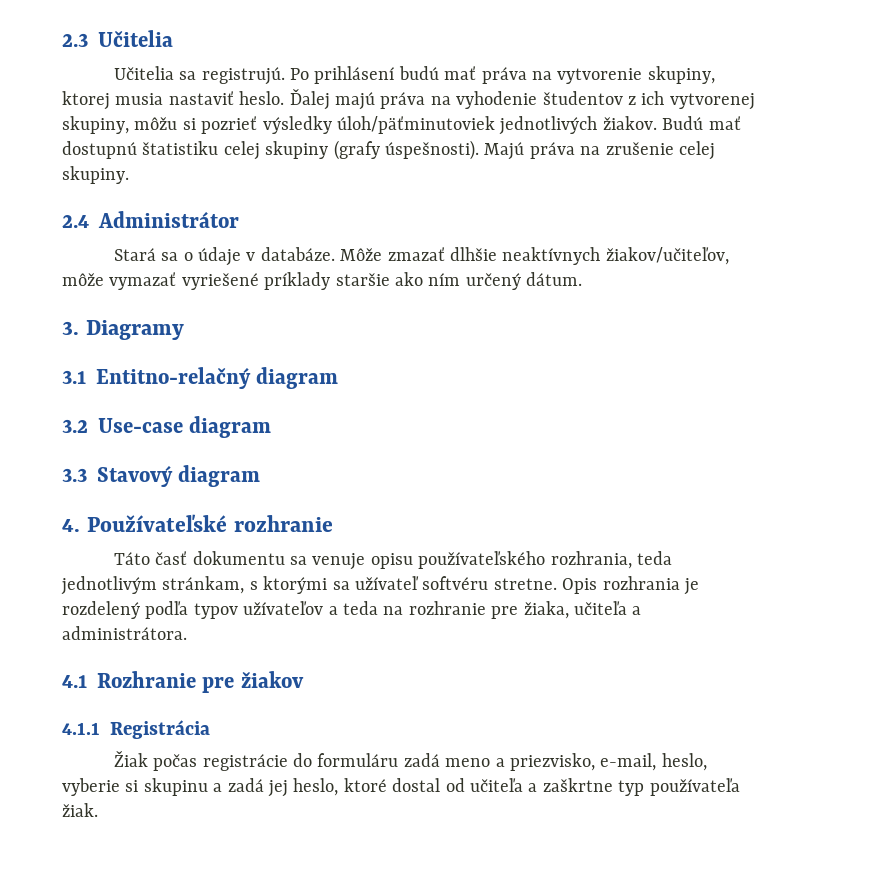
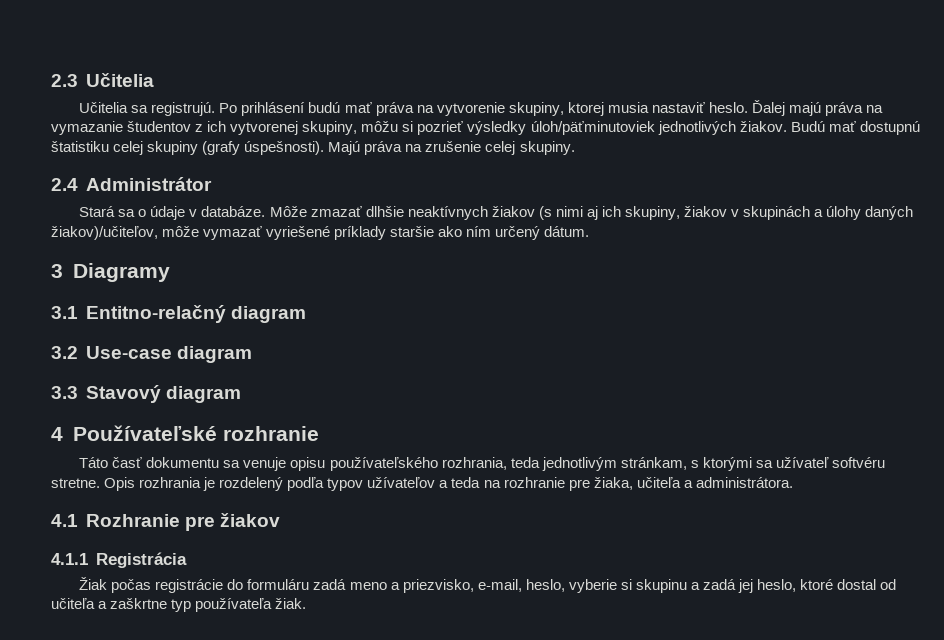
[456,91,538,109] vyhodenie -> [51,121,123,135] vymazanie
[605,247,729,265] žiakov/učiteľov, -> [491,206,914,220] [51,226,158,240] žiakov (s nimi aj ich skupiny, žiakov v skupinách a úlohy daných žiakov)/učiteľov,
[62,321,79,335] 3. -> [51,264,63,278] 3
[62,519,80,532] 4. -> [51,427,63,441] 4

